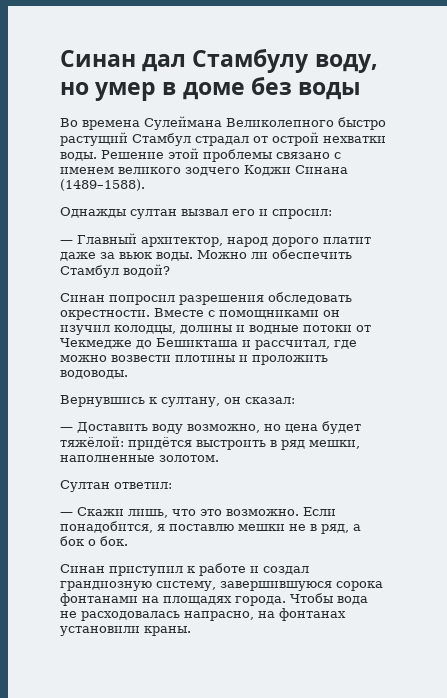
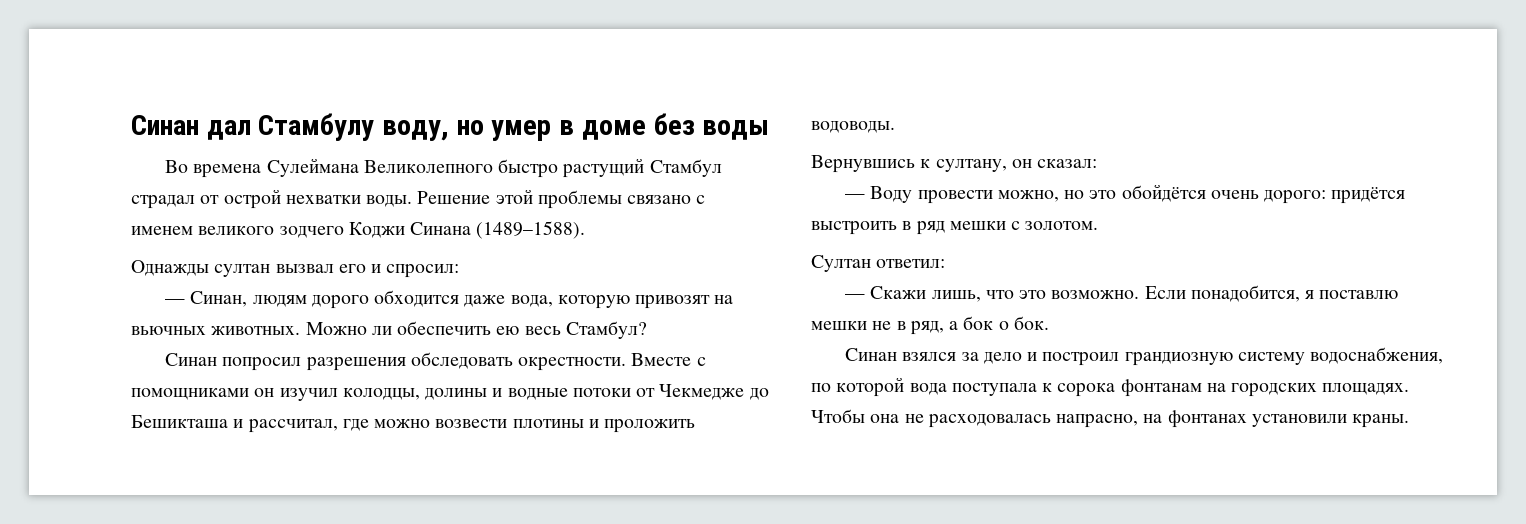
[77,233,371,247] [60,249,352,261] [60,264,170,278] Главный архитектор, народ дорого платит даже за вьюк воды. Можно ли обеспечить Стамбул водой? -> [190,290,734,309] [131,321,647,339] Синан, людям дорого обходится даже вода, которую привозят на вьючных животных. Можно ли обеспечить ею весь Стамбул?
[77,421,361,434] [60,436,124,447] Доставить воду возможно, но цена будет тяжёлой: -> [870,184,1327,204] Воду провести можно, но это обойдётся очень дорого:
[309,440,360,449] [60,455,155,462] мешки, наполненные -> [949,221,1021,230] мешки с
[109,563,309,576] [60,581,383,591] [60,593,368,606] приступил к работе и создал грандиозную систему, завершившуюся сорока фонтанами на площадях города. Чтобы вода -> [902,347,1444,366] [811,377,1410,397] [811,409,900,423] взялся за дело и построил грандиозную систему водоснабжения, по которой вода поступала к сорока фонтанам на городских площадях. Чтобы она

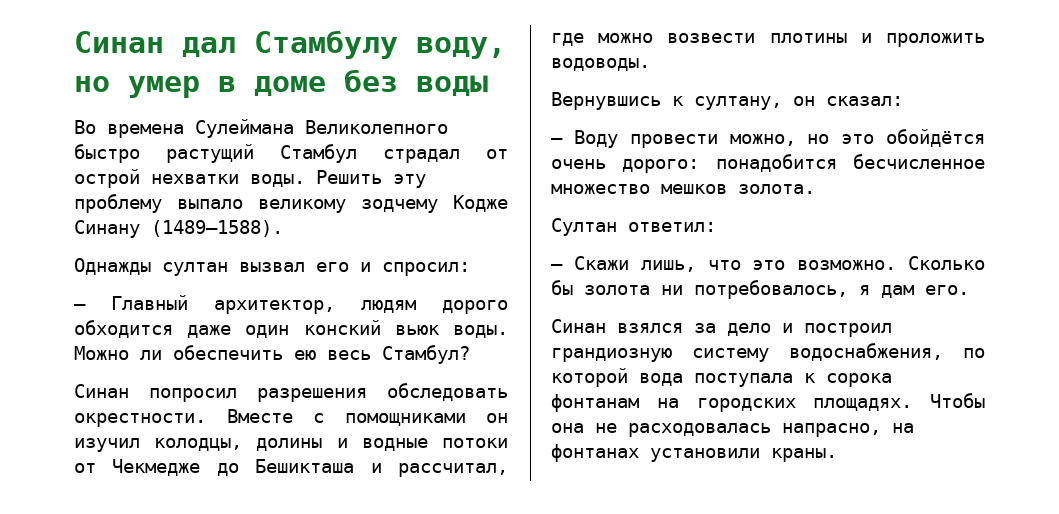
[417,189,706,209] [131,222,472,238] Решение этой проблемы связано с именем великого зодчего Коджи Синана -> [316,170,426,188] [74,194,508,213] [74,220,140,238] Решить эту проблему выпало великому зодчему Кодже Синану
[190,291,248,307] Синан, -> [111,295,335,314] Главный архитектор,
[510,295,734,309] [131,326,301,335] вода, которую привозят на вьючных животных. -> [245,320,508,338] один конский вьюк воды.
[1331,187,1406,204] [811,221,1099,235] придётся выстроить в ряд мешки с золотом. -> [715,154,985,172] [551,184,815,194] понадобится бесчисленное множество мешков золота.
[1144,285,1399,302] [811,316,1049,335] Если понадобится, я поставлю мешки не в ряд, а бок о бок. -> [908,256,985,270] [551,280,969,299] Сколько бы золота ни потребовалось, я дам его.

